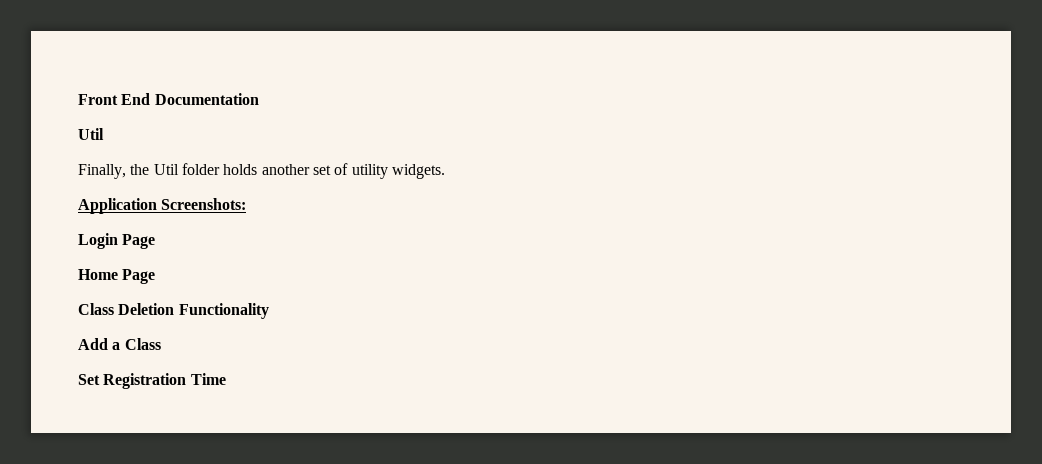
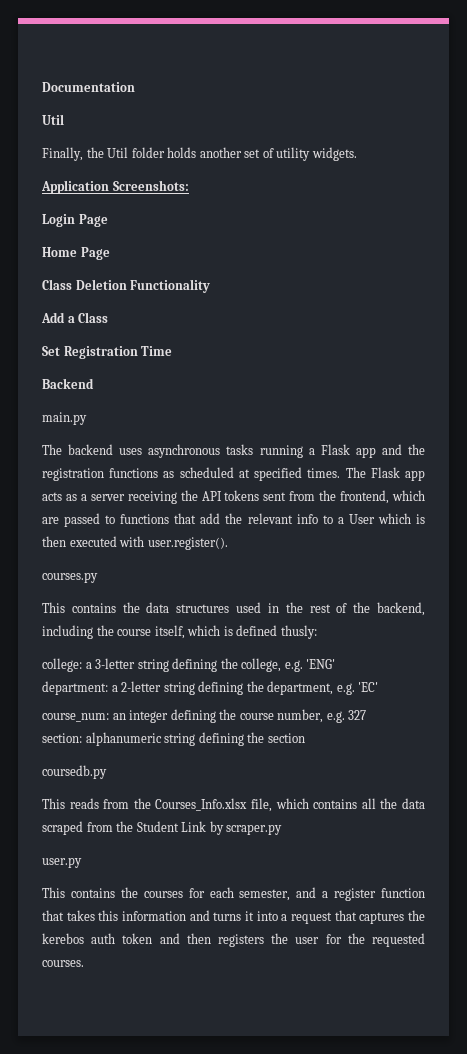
[78,93,151,105] Front End -> (42, 87) none
(226, 379) none -> [42,378,94,389] [42,412,87,425] [42,444,426,458] [42,467,426,481] [42,490,426,504] [42,513,426,527] [42,536,228,550] [42,572,98,583] [42,602,425,616] [42,625,317,639] [42,658,336,672] [42,681,379,695] [42,709,367,723] [42,732,305,746] [42,765,107,779] [42,798,426,812] [42,821,283,835] [42,857,82,868] [42,887,425,901] [42,910,425,924] [42,933,425,947] [42,960,84,967] // Backend // main.py // The backend uses asynchronous tasks running a Flask app and the registration functions as scheduled at specified times. The Flask app acts as a server receiving the API tokens sent from the frontend, which are passed to functions that add the relevant info to a User which is then executed with user.register(). // courses.py // This contains the data structures used in the rest of the backend, including the course itself, which is defined thusly: // college: a 3-letter string defining the college, e.g. 'ENG' // department: a 2-letter string defining the department, e.g. 'EC' // course_num: an integer defining the course number, e.g. 327 // section: alphanumeric string defining the section // coursedb.py // This reads from the Courses_Info.xlsx file, which contains all the data scraped from the Student Link by scraper.py // user.py // This contains the courses for each semester, and a register function that takes this information and turns it into a request that captures the kerebos auth token and then registers the user for the requested courses.

